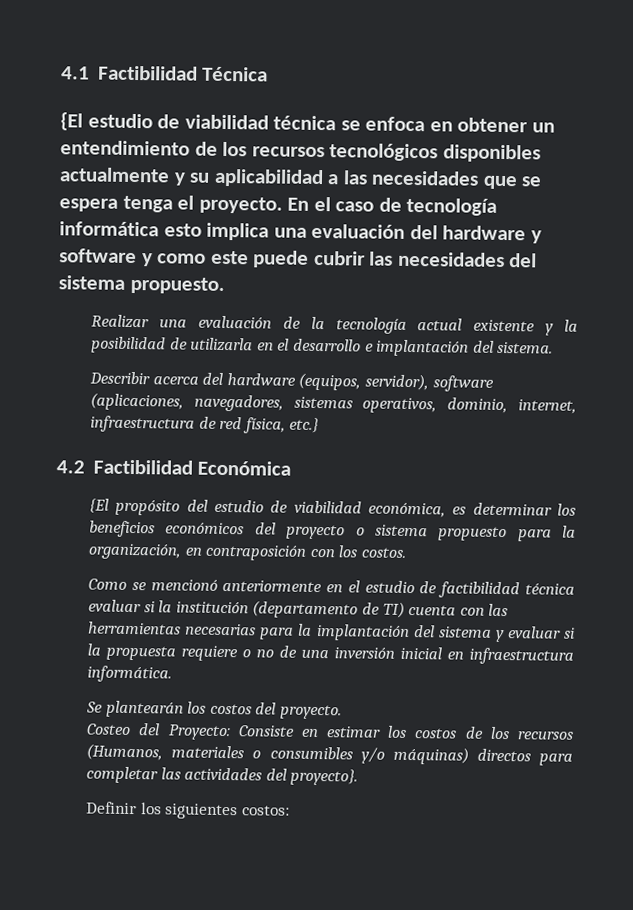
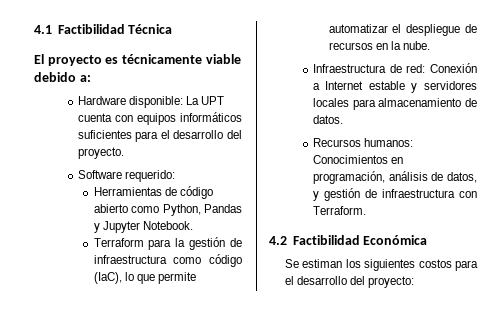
[60,112,555,133] [60,140,541,163] [59,167,543,190] [59,195,498,216] [59,221,542,244] [59,248,538,268] [58,275,225,294] [91,314,578,336] [91,336,554,357] [89,371,494,392] [90,392,577,414] [90,415,320,434] [56,459,292,476] [89,498,576,518] [89,520,576,542] [88,543,407,561] [88,578,576,599] [88,599,509,619] [88,621,575,643] [87,643,574,665] [87,665,173,683] [86,700,343,720] [86,723,574,741] [86,743,573,766] [86,766,359,786] [86,801,290,820] {El estudio de viabilidad técnica se enfoca en obtener un entendimiento de los recursos tecnológicos disponibles actualmente y su aplicabilidad a las necesidades que se espera tenga el proyecto. En el caso de tecnología informática esto implica una evaluación del hardware y software y como este puede cubrir las necesidades del sistema propuesto. // Realizar una evaluación de la tecnología actual existente y la posibilidad de utilizarla en el desarrollo e implantación del sistema. // Describir acerca del hardware (equipos, servidor), software (aplicaciones, navegadores, sistemas operativos, dominio, internet, infraestructura de red física, etc.} // 4.2 Factibilidad Económica // {El propósito del estudio de viabilidad económica, es determinar los beneficios económicos del proyecto o sistema propuesto para la organización, en contraposición con los costos. // Como se mencionó anteriormente en el estudio de factibilidad técnica evaluar si la institución (departamento de TI) cuenta con las herramientas necesarias para la implantación del sistema y evaluar si la propuesta requiere o no de una inversión inicial en infraestructura informática. // Se plantearán los costos del proyecto. // Costeo del Proyecto: Consiste en estimar los costos de los recursos (Humanos, materiales o consumibles y/o máquinas) directos para completar las actividades del proyecto}. // Definir los siguientes costos: -> [34,54,241,66] [34,72,91,82] [77,96,225,108] [77,112,242,125] [77,130,242,142] [77,147,124,159] [77,170,176,182] [93,186,213,199] [93,204,242,216] [93,221,193,233] [93,237,242,250] [93,254,242,267] [93,272,196,284] [328,24,477,36] [328,41,430,50] [312,63,477,73] [312,81,477,93] [312,98,477,110] [312,115,343,124] [312,138,414,147] [312,155,404,164] [312,171,477,184] [312,188,477,201] [312,206,366,215] [269,235,428,245] [284,259,478,271] [284,276,414,288] El proyecto es técnicamente viable debido a: // Hardware disponible: La UPT cuenta con equipos informáticos suficientes para el desarrollo del proyecto. // Software requerido: // Herramientas de código abierto como Python, Pandas y Jupyter Notebook. // Terraform para la gestión de infraestructura como código (IaC), lo que permite automatizar el despliegue de recursos en la nube. // Infraestructura de red: Conexión a Internet estable y servidores locales para almacenamiento de datos. // Recursos humanos: Conocimientos en programación, análisis de datos, y gestión de infraestructura con Terraform. // 4.2 Factibilidad Económica // Se estiman los siguientes costos para el desarrollo del proyecto:

